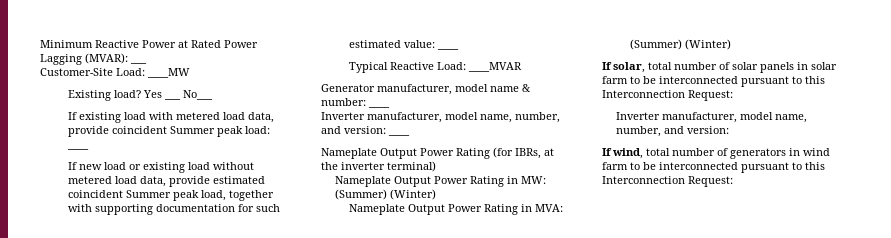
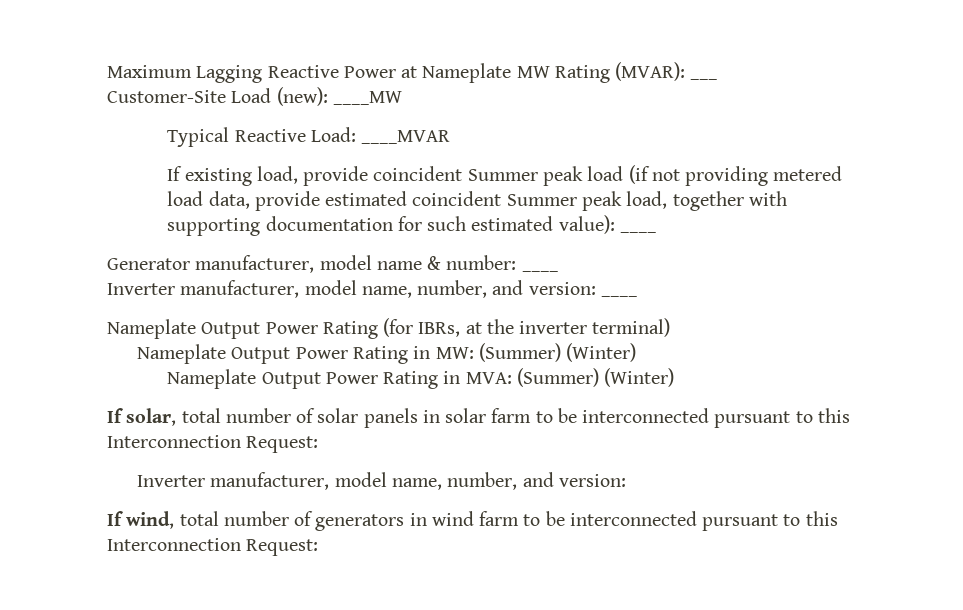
[40,40,93,48] Minimum -> [107,65,263,83] Maximum Lagging
[191,40,258,48] [40,54,82,65] Rated Power Lagging -> [422,63,610,83] Nameplate MW Rating
[116,68,145,76] Load: -> [231,87,328,106] Load (new):
[68,90,163,101] [164,90,214,100] [68,112,275,123] [68,126,271,137] [67,148,90,150] [68,162,255,173] Existing load? Yes ___ No___ // If existing load with metered load data, provide coincident Summer peak load: ____ // If new load or existing load without -> [167,127,451,147] [167,165,769,186] Typical Reactive Load: ____MVAR // If existing load, provide coincident Summer peak load (if not providing
[404,40,436,48] [437,48,460,50] [349,62,523,73] value: ____ // Typical Reactive Load: ____MVAR -> [558,215,656,234] value): ____

